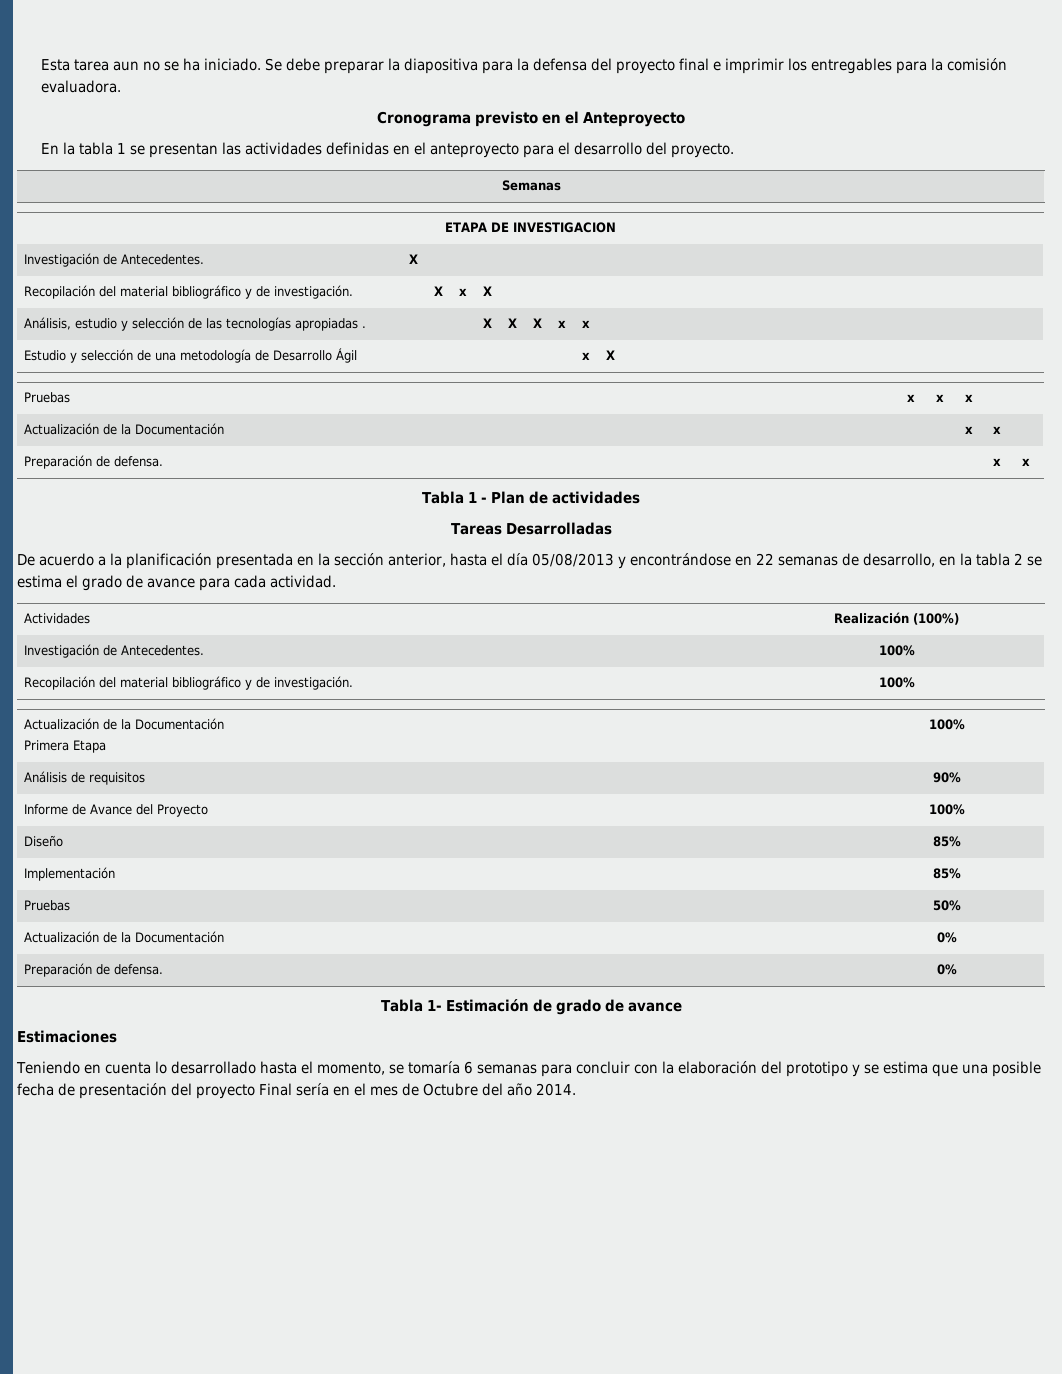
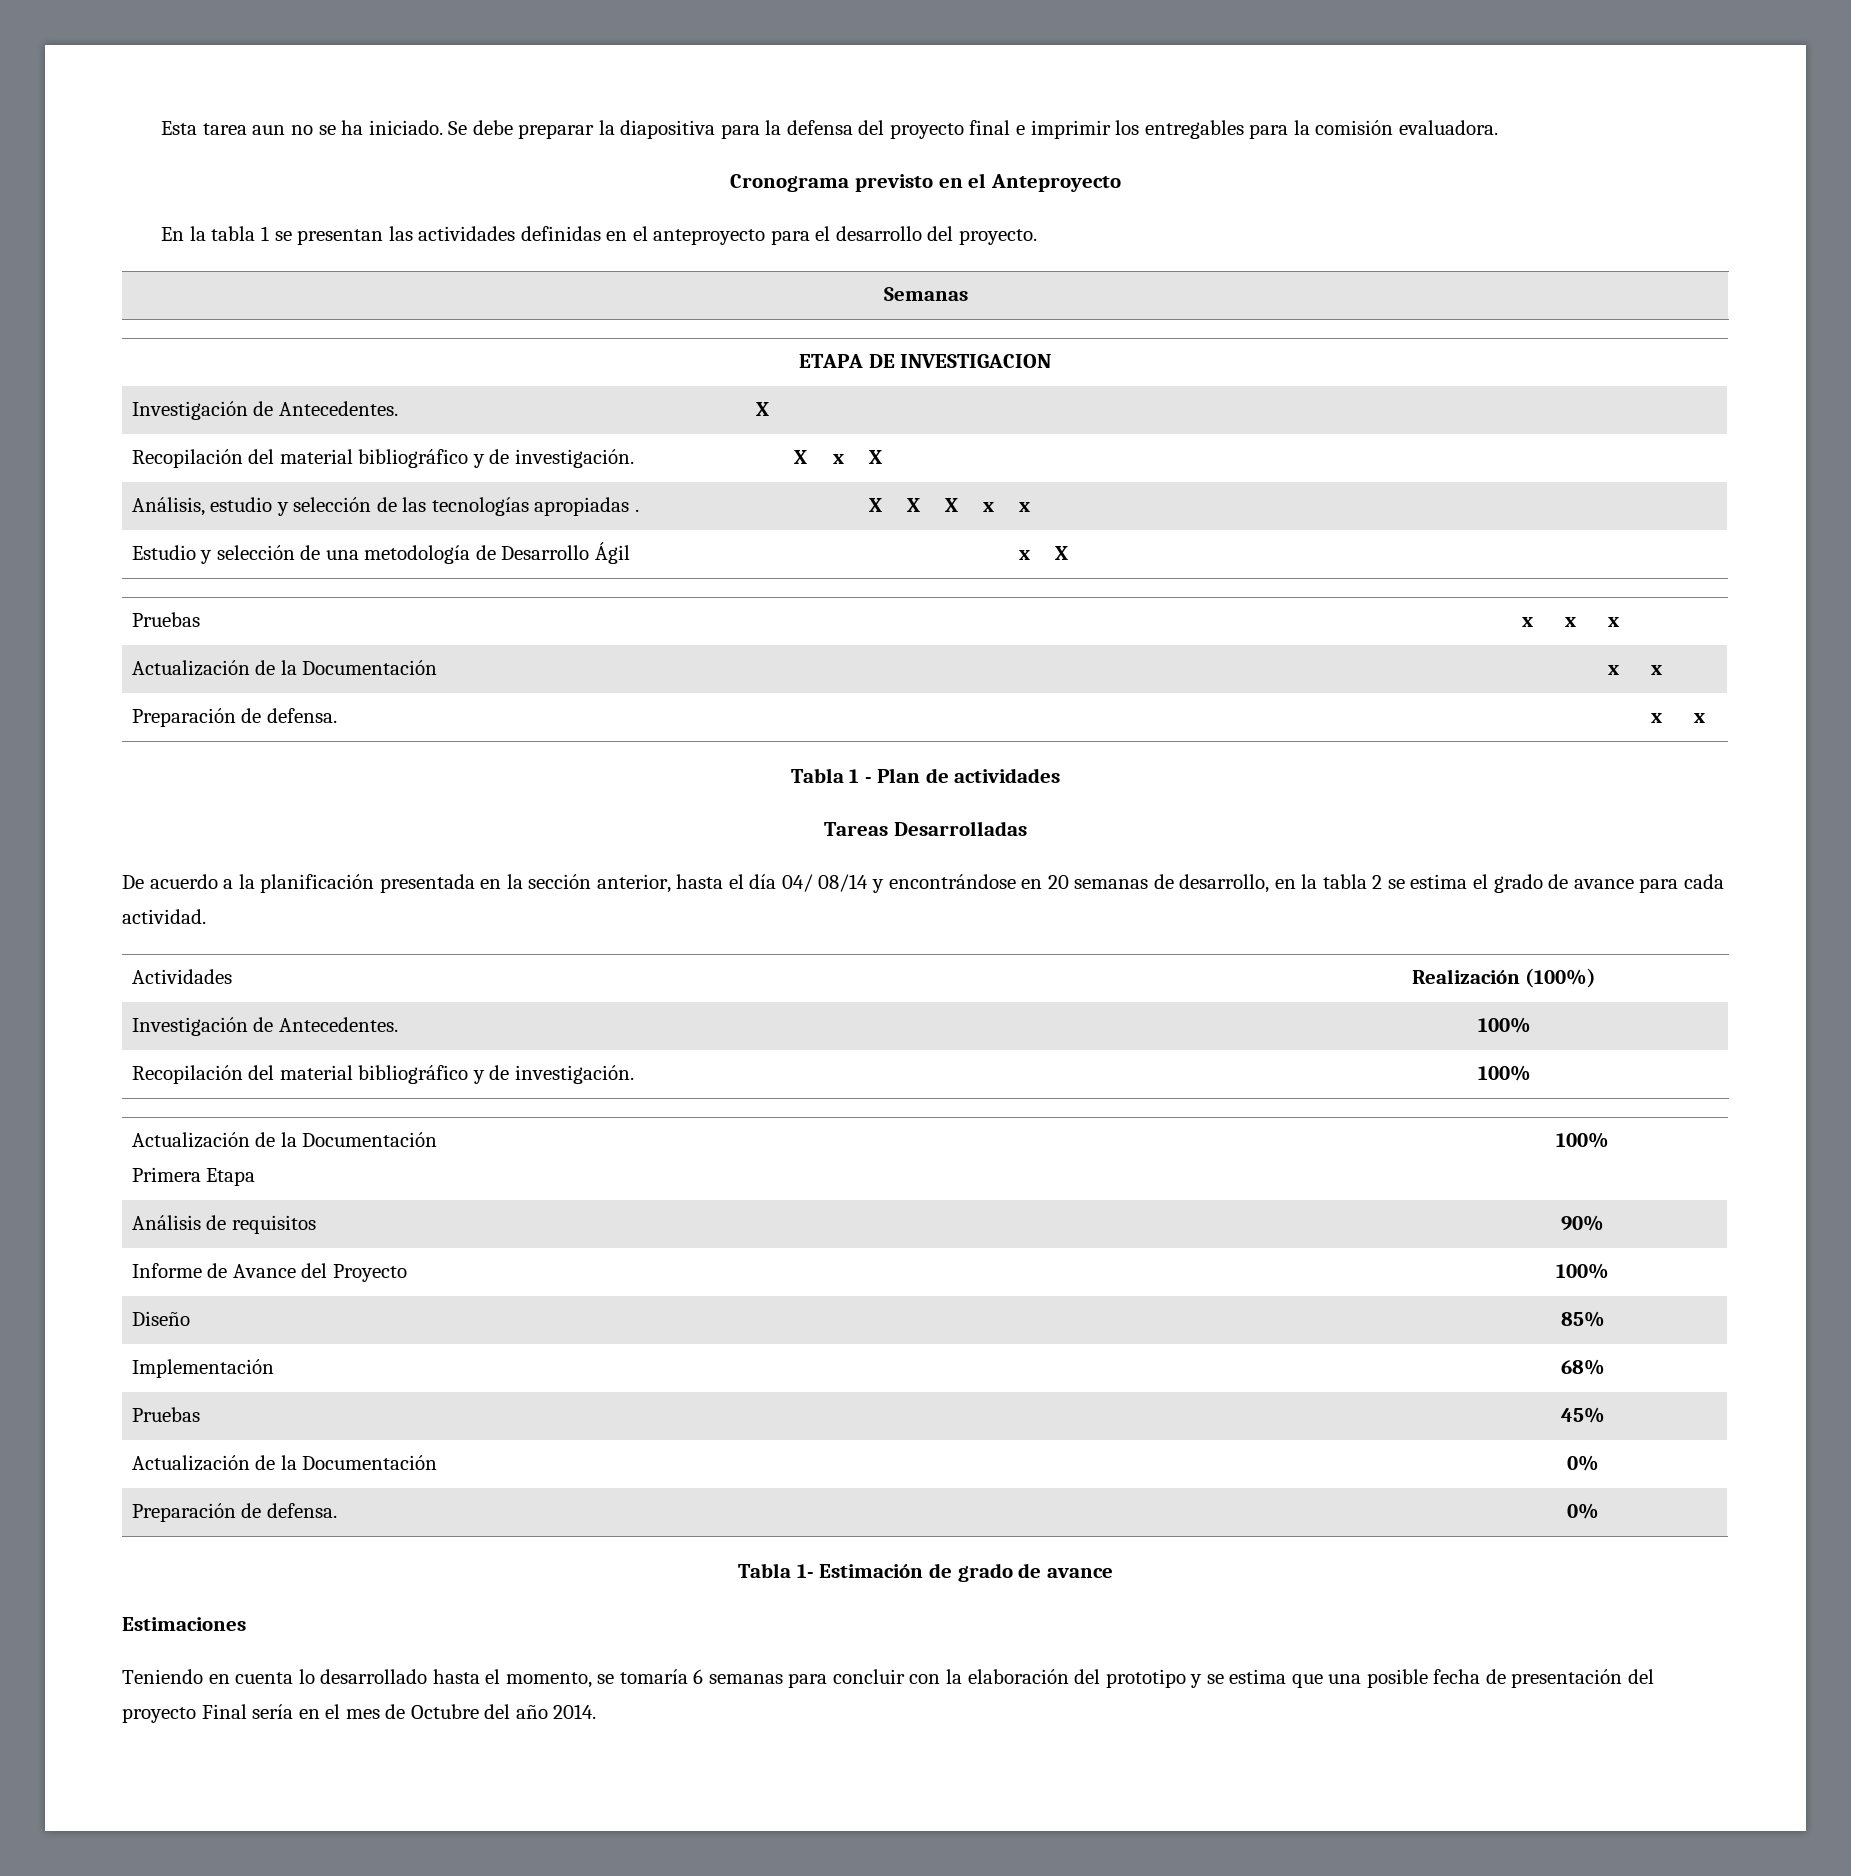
[532,553,614,567] 05/08/2013 -> [781,874,869,892] 04/ 08/14
[756,553,774,565] 22 -> [1047,875,1069,889] 20
[933,868,961,879] [23,900,70,911] [933,900,961,911] 85% // Pruebas | 50% -> [1560,1359,1605,1375] [131,1407,200,1422] [1560,1407,1605,1423] 68% // Pruebas | 45%

